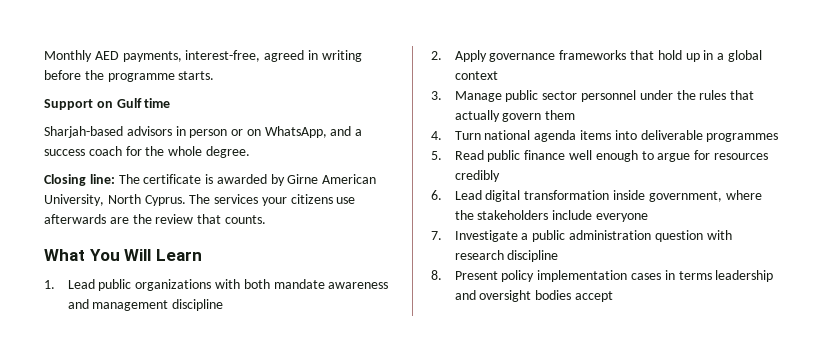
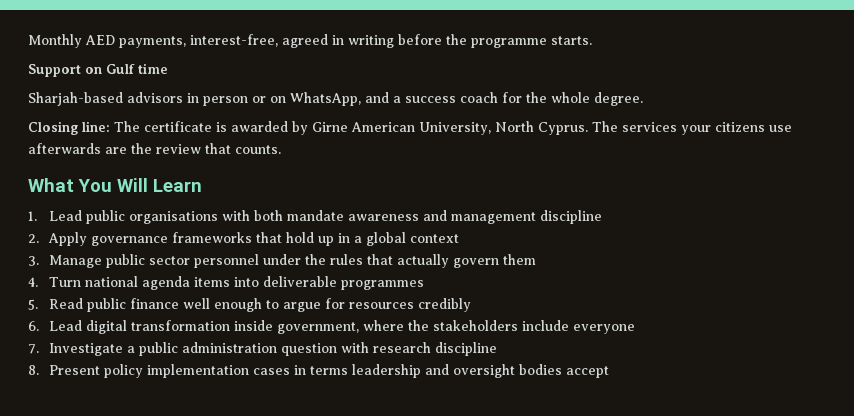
[135,279,212,291] organizations -> [129,211,219,224] organisations

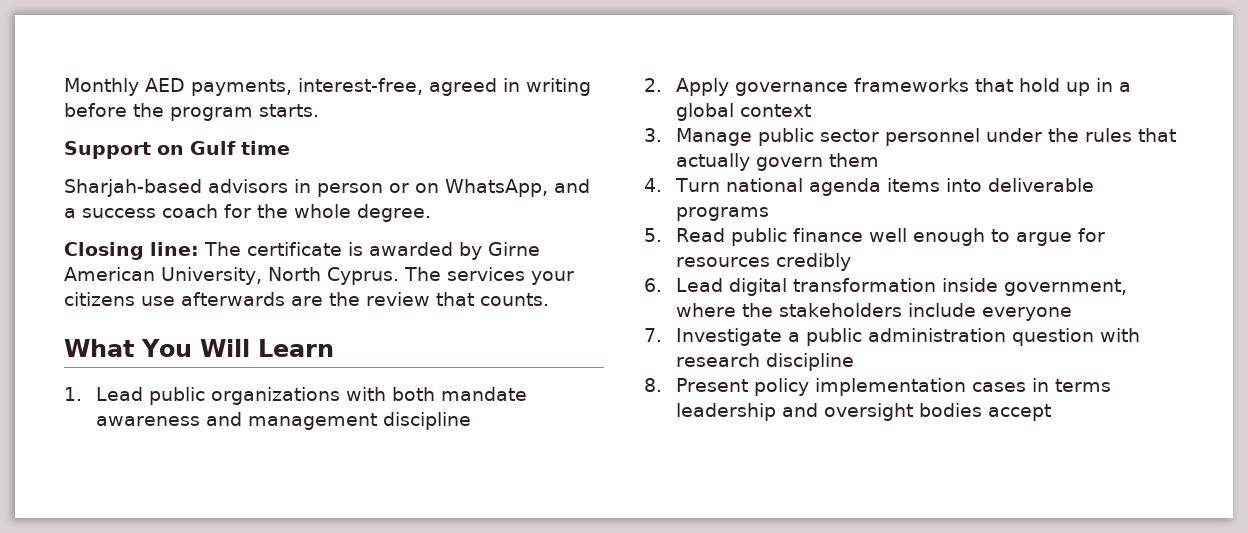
[471,38,547,48] programme -> [170,107,253,121] program
[129,211,219,224] organisations -> [211,387,341,405] organizations
[341,280,425,290] programmes -> [676,207,770,221] programs

